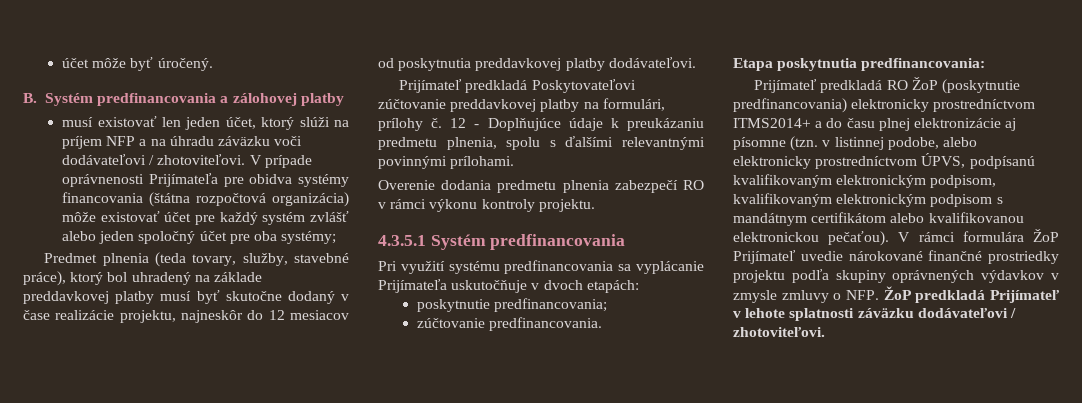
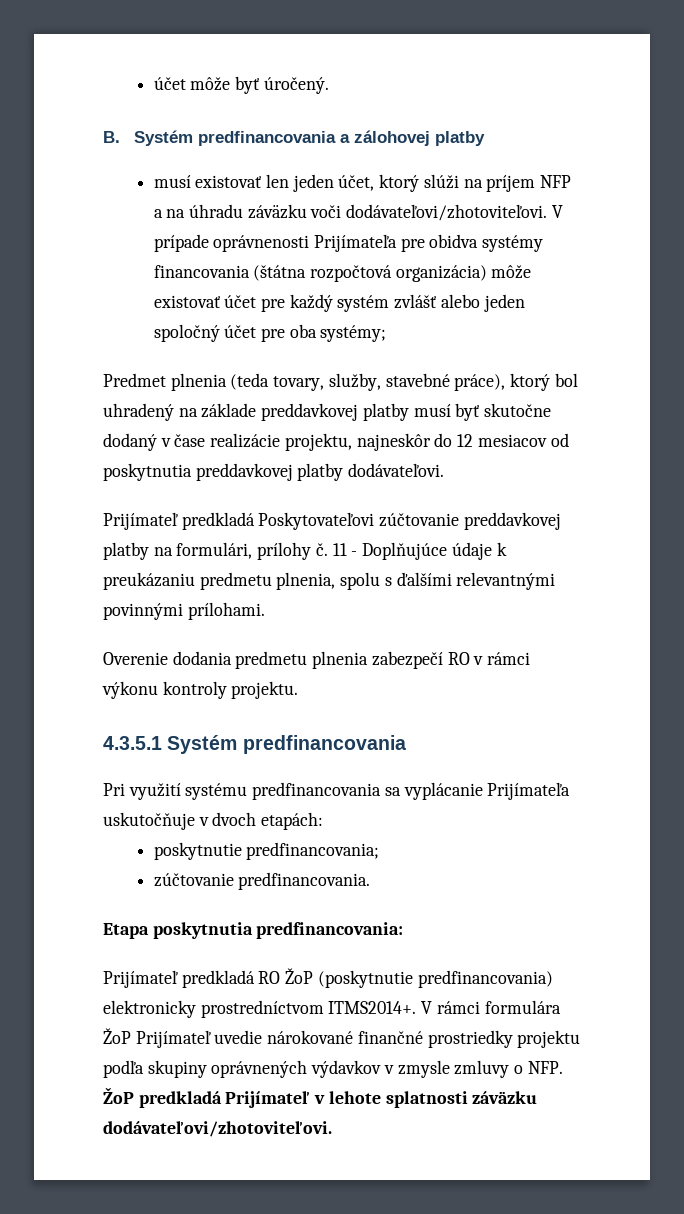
[62,154,246,165] dodávateľovi / zhotoviteľovi. -> [346,204,548,221] dodávateľovi/zhotoviteľovi.
[450,118,467,128] 12 -> [332,543,347,556] 11
[733,118,1017,131] [733,136,977,151] [733,153,1035,169] [733,174,997,188] [733,193,1003,207] [733,212,1024,226] [733,231,890,246] ITMS2014+ a do času plnej elektronizácie aj písomne (tzn. v listinnej podobe, alebo elektronicky prostredníctvom ÚPVS, podpísanú kvalifikovaným elektronickým podpisom, kvalifikovaným elektronickým podpisom s mandátnym certifikátom alebo kvalifikovanou elektronickou pečaťou). -> [328,1001,417,1014] ITMS2014+.
[917,308,1016,318] [733,327,825,337] dodávateľovi / zhotoviteľovi. -> [103,1121,332,1137] dodávateľovi/zhotoviteľovi.

